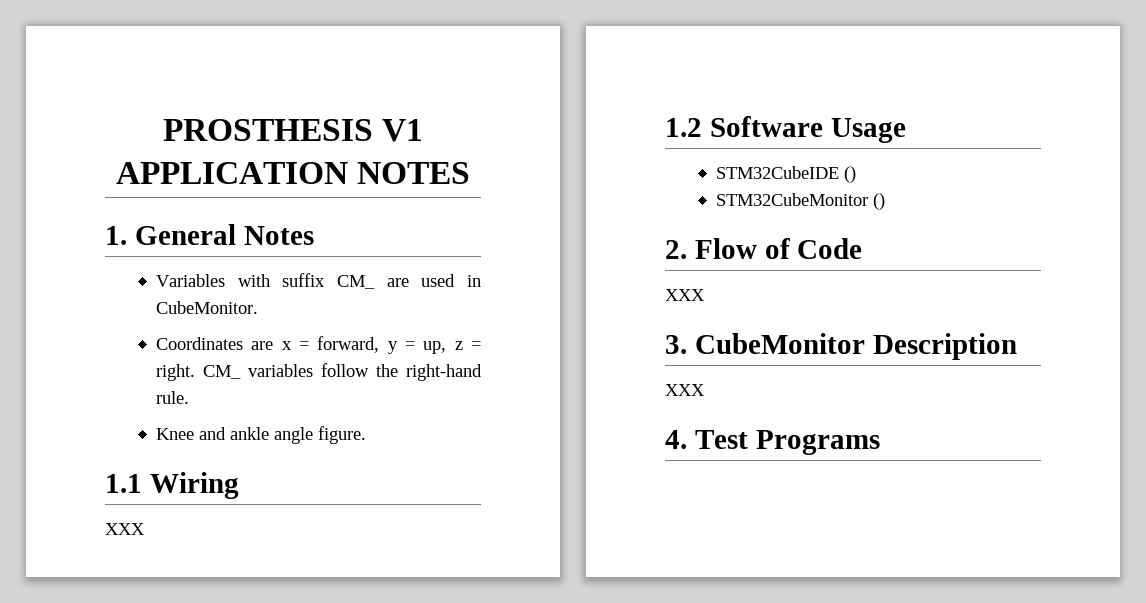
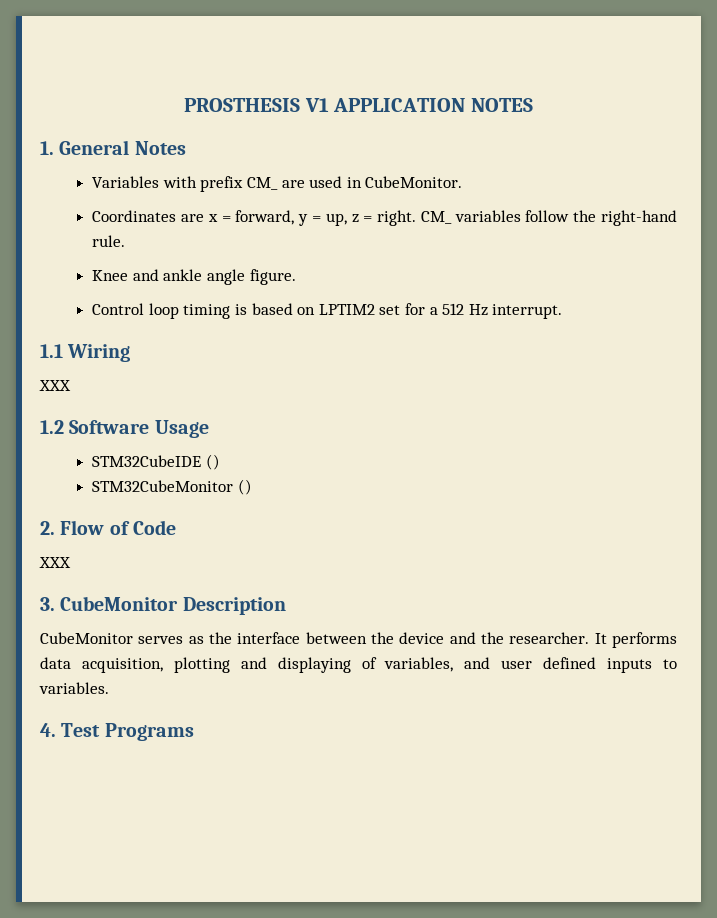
[282,273,326,287] suffix -> [200,176,244,192] prefix
(366, 435) none -> [92,303,563,319] // Control loop timing is based on LPTIM2 set for a 512 Hz interrupt.
[665,384,705,396] XXX -> [40,632,677,648] [40,657,677,673] [39,682,109,694] CubeMonitor serves as the interface between the device and the researcher. It performs data acquisition, plotting and displaying of variables, and user defined inputs to variables.

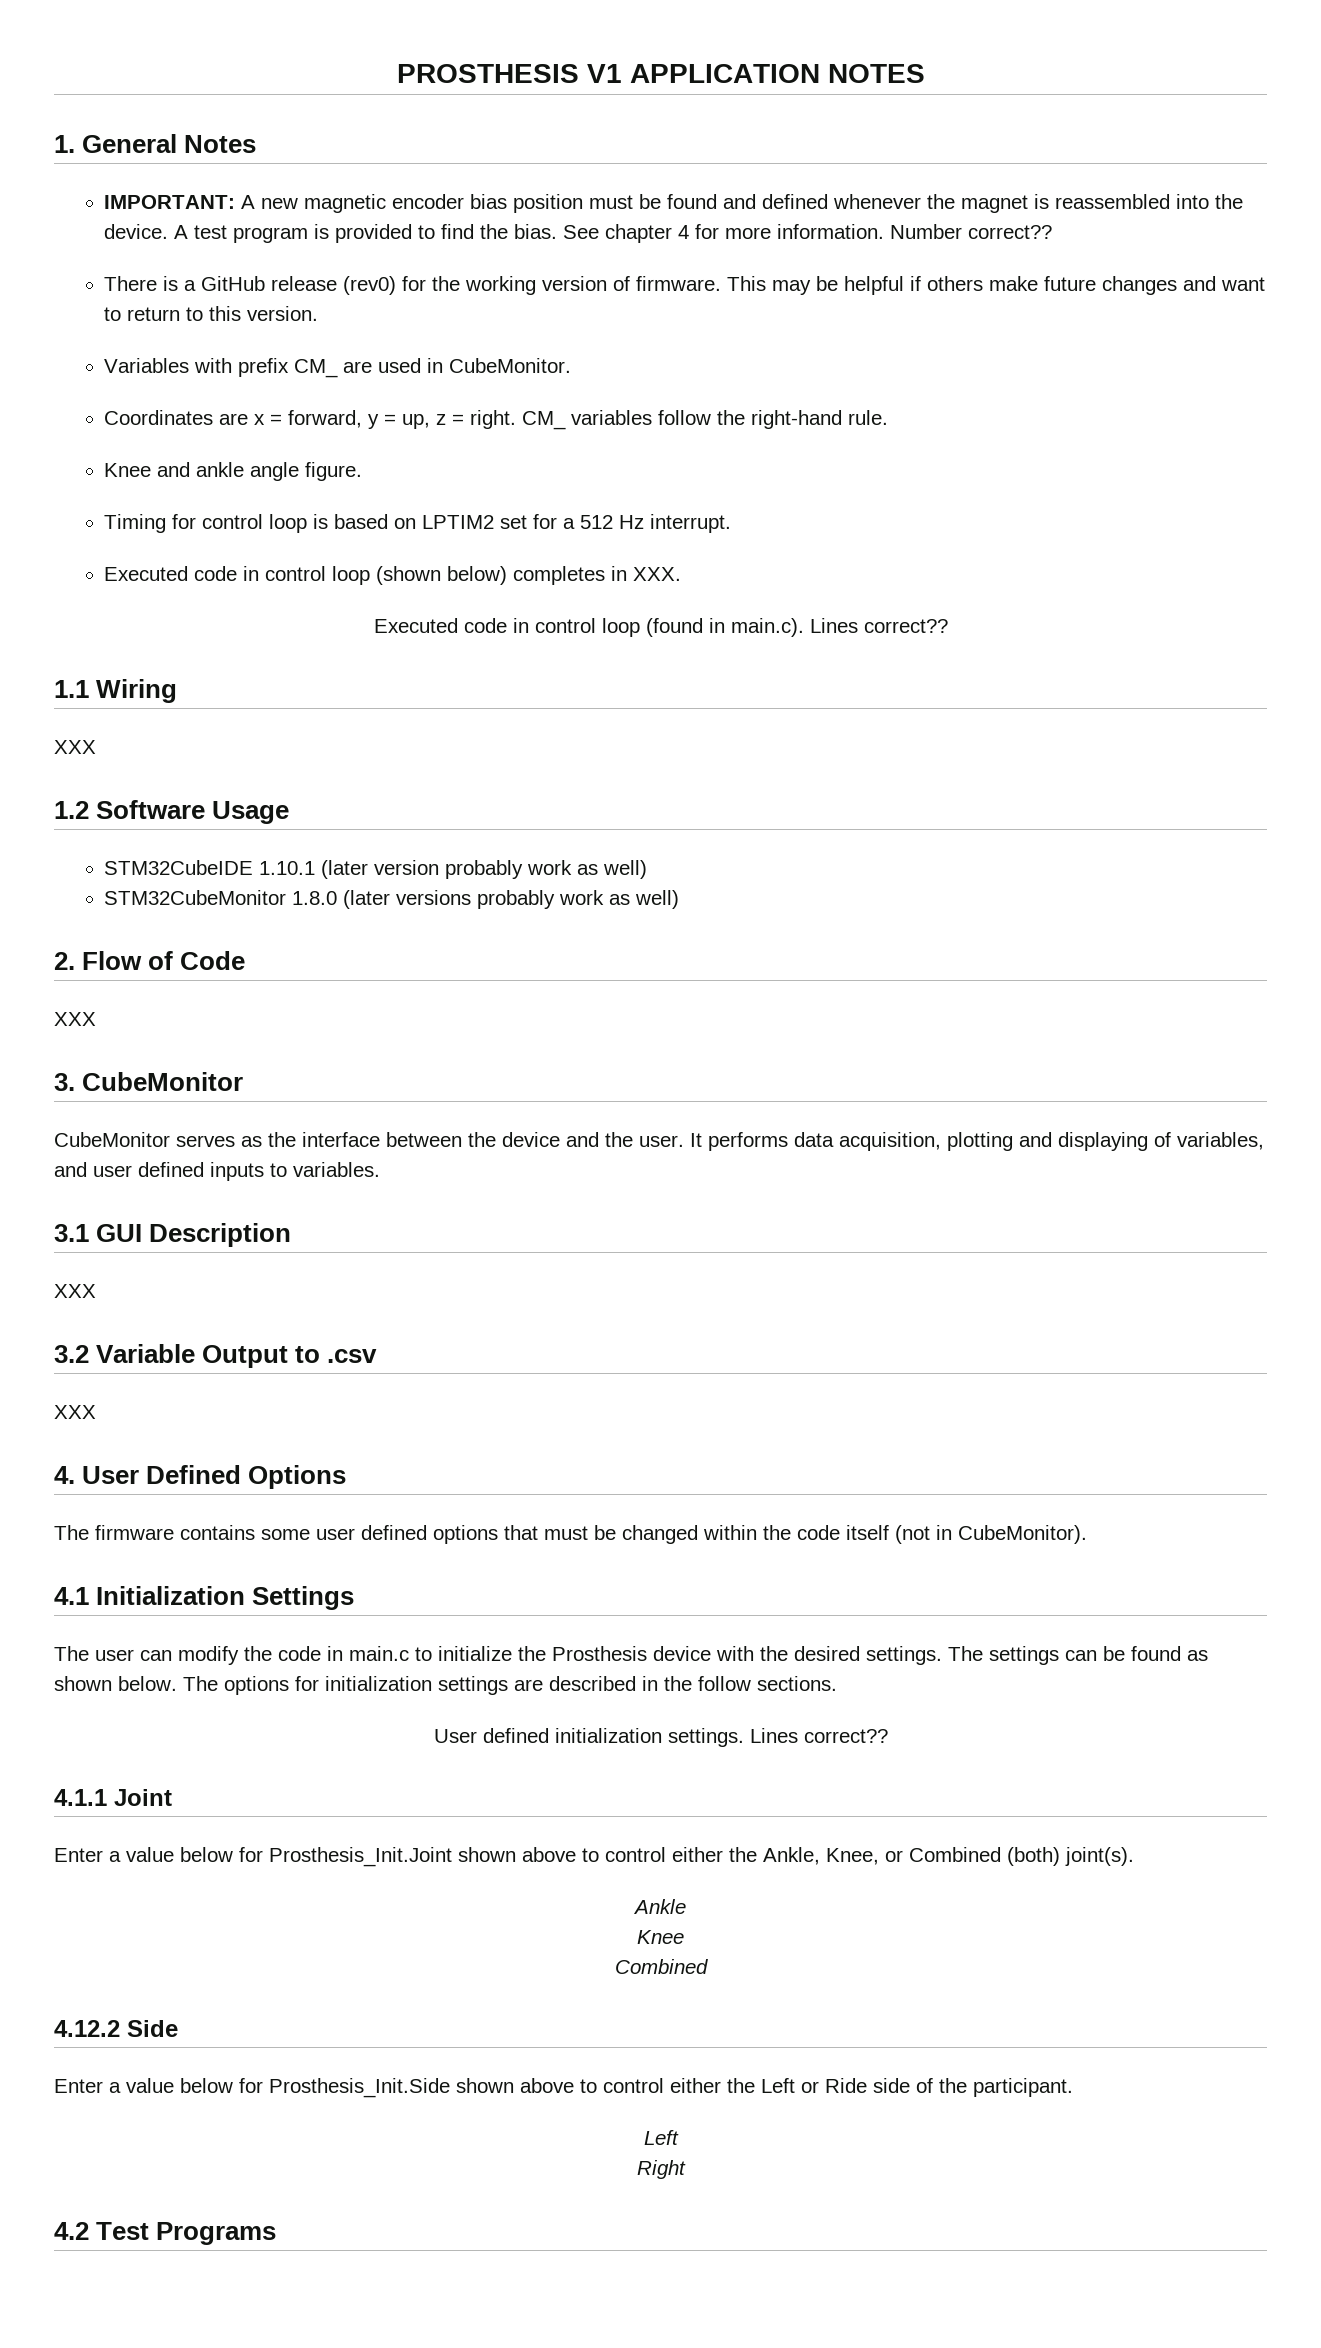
(186, 148) none -> [104,194,1244,213] [104,224,1053,243] [104,276,1266,295] [104,306,319,321] // IMPORTANT: A new magnetic encoder bias position must be found and defined whenever the magnet is reassembled into the device. A test program is provided to find the bias. See chapter 4 for more information. Number correct?? // There is a GitHub release (rev0) for the working version of firmware. This may be helpful if others make future changes and want to return to this version.
[92,303,231,319] Control loop timing -> [104,514,308,533] Timing for control loop
(563, 311) none -> [104,566,682,585] [373,618,948,637] // Executed code in control loop (shown below) completes in XXX. // Executed code in control loop (found in main.c). Lines correct??
[205,454,220,470] [92,479,252,495] () // STM32CubeMonitor () -> [259,860,648,879] [104,890,680,909] 1.10.1 (later version probably work as well) // STM32CubeMonitor 1.8.0 (later versions probably work as well)
[182,597,286,615] Description -> (244, 1081) none
[509,632,590,644] researcher. -> [639,1135,684,1147] user.
[40,723,56,737] 4. -> [54,1223,292,1247] [54,1284,96,1298] [54,1344,378,1368] [54,1405,96,1419] [54,1465,347,1489] [54,1525,1087,1544] [54,1586,355,1610] [54,1646,1208,1665] [54,1676,837,1695] [433,1728,888,1747] [54,1789,172,1806] [54,1847,1134,1867] [633,1899,686,1914] [637,1930,684,1944] [614,1959,708,1974] [54,2020,178,2037] [54,2078,1073,2098] [643,2130,679,2145] [636,2160,686,2179] [54,2222,89,2240] 3.1 GUI Description // XXX // 3.2 Variable Output to .csv // XXX // 4. User Defined Options // The firmware contains some user defined options that must be changed within the code itself (not in CubeMonitor). // 4.1 Initialization Settings // The user can modify the code in main.c to initialize the Prosthesis device with the desired settings. The settings can be found as shown below. The options for initialization settings are described in the follow sections. // User defined initialization settings. Lines correct?? // 4.1.1 Joint // Enter a value below for Prosthesis_Init.Joint shown above to control either the Ankle, Knee, or Combined (both) joint(s). // Ankle // Knee // Combined // 4.12.2 Side // Enter a value below for Prosthesis_Init.Side shown above to control either the Left or Ride side of the participant. // Left // Right // 4.2

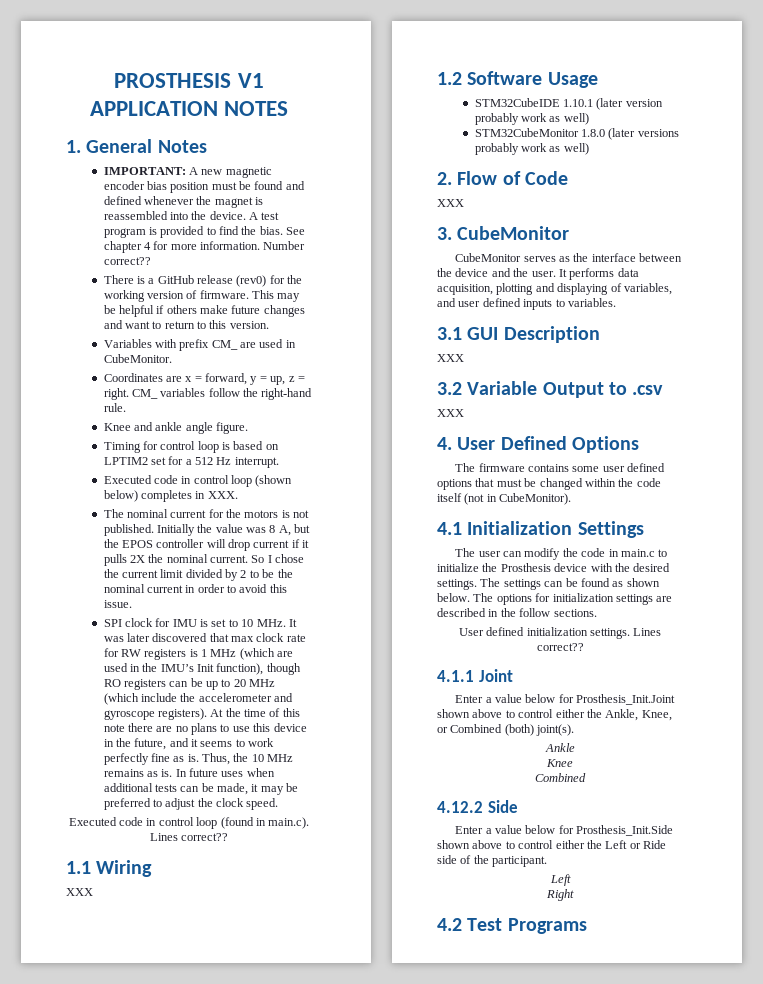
(682, 574) none -> [103,509,310,518] [103,524,311,536] [103,539,310,551] [103,554,305,566] [103,569,293,581] [103,584,287,593] [103,600,132,608] [103,618,297,627] [103,633,306,642] [103,648,294,660] [103,663,301,675] [103,678,276,690] [103,693,294,705] [103,708,300,720] [103,723,307,735] [103,738,275,750] [103,753,294,765] [103,768,275,777] [103,783,299,795] [103,798,279,810] // The nominal current for the motors is not published. Initially the value was 8 A, but the EPOS controller will drop current if it pulls 2X the nominal current. So I chose the current limit divided by 2 to be the nominal current in order to avoid this issue. // SPI clock for IMU is set to 10 MHz. It was later discovered that max clock rate for RW registers is 1 MHz (which are used in the IMU’s Init function), though RO registers can be up to 20 MHz (which include the accelerometer and gyroscope registers). At the time of this note there are no plans to use this device in the future, and it seems to work perfectly fine as is. Thus, the 10 MHz remains as is. In future uses when additional tests can be made, it may be preferred to adjust the clock speed.

